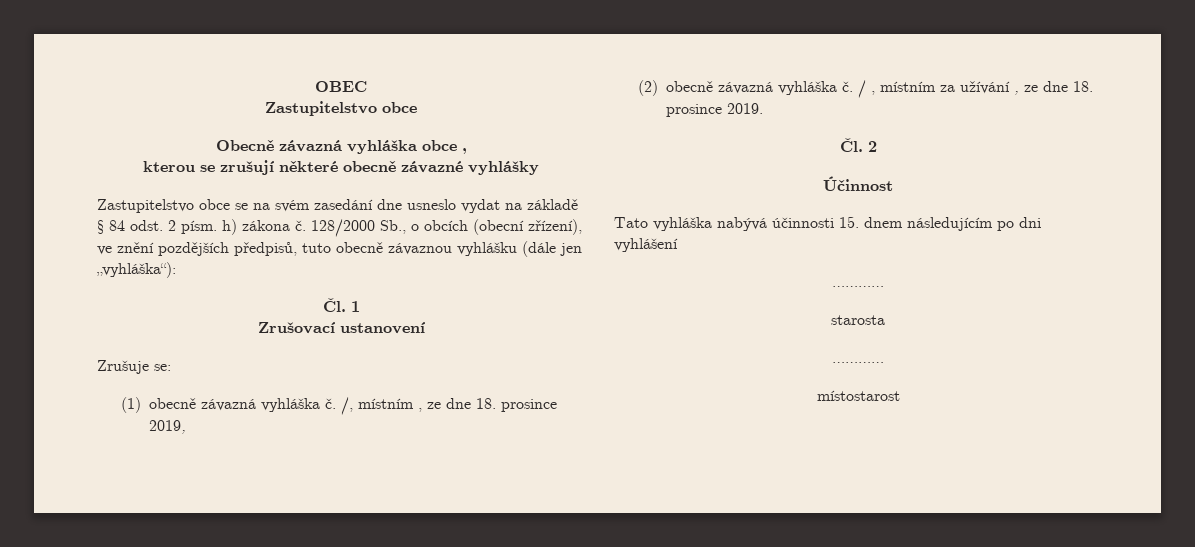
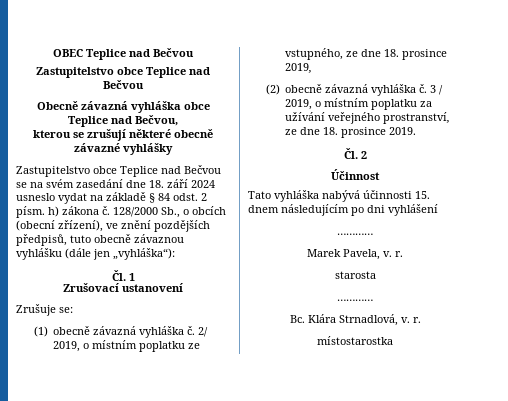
[265,101,417,116] // Zastupitelstvo obce -> [86,48,194,60] [36,67,210,78] [103,80,144,89] Teplice nad Bečvou // Zastupitelstvo obce Teplice nad Bečvou
[461,148,467,154] , -> [68,115,178,127] Teplice nad Bečvou,
(230, 204) none -> [120,165,221,177] Teplice nad Bečvou
(402, 204) none -> [149,179,215,188] 18. září 2024
[341,397,423,415] /, místním , -> [198,327,209,337] [53,340,201,352] [285,48,344,60] 2/ 2019, o místním poplatku ze vstupného,
[858,80,1020,98] / , místním za užívání , -> [430,85,444,95] [285,98,433,110] [285,112,451,124] 3 / 2019, o místním poplatku za užívání veřejného prostranství,
[831,315,885,325] [832,362,884,363] [816,390,900,401] starosta // ………… // místostarost -> [307,249,403,260] [334,271,376,279] [337,299,373,301] [289,314,421,326] [317,336,393,345] Marek Pavela, v. r. // starosta // ………… // Bc. Klára Strnadlová, v. r. // místostarostka

